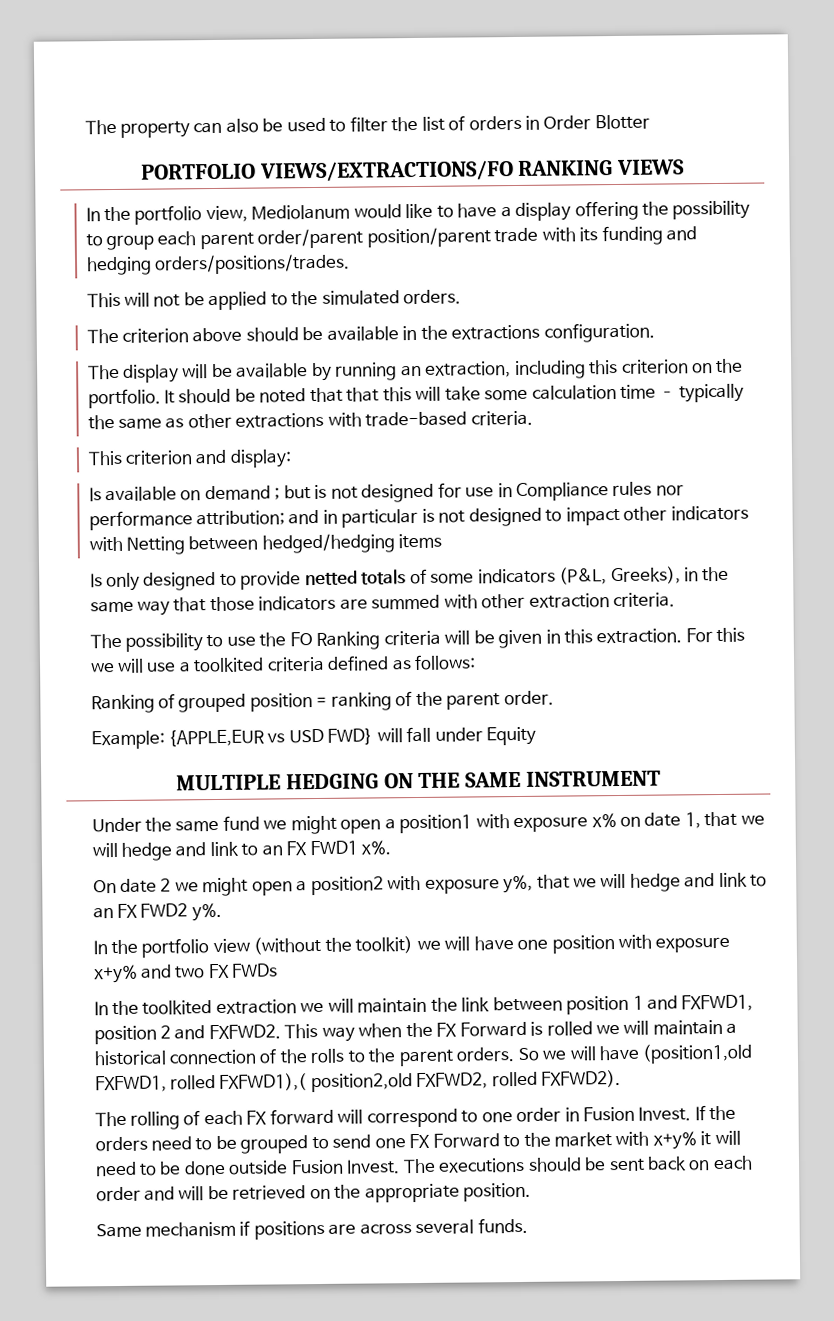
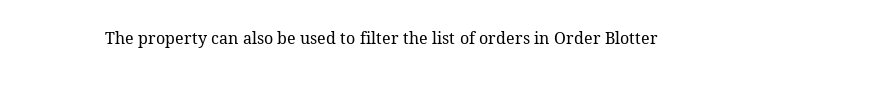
[140,159,686,183] [85,200,751,225] [85,225,698,251] [85,253,350,276] [86,289,462,311] [86,322,655,344] [87,358,744,383] [87,383,744,409] [87,410,533,430] [87,449,292,468] [88,481,684,503] [88,505,749,531] [88,533,443,555] [89,566,730,592] [89,592,676,616] [89,627,746,652] [90,654,477,673] [90,690,554,714] [90,726,537,750] [175,770,662,791] [91,811,765,835] [91,840,392,861] [92,872,768,897] [92,902,222,922] [92,934,731,958] [93,963,279,984] [93,994,754,1016] [93,1019,738,1045] [93,1043,754,1067] [94,1069,622,1093] [94,1105,737,1130] [94,1130,741,1154] [94,1155,753,1177] [95,1182,532,1203] [95,1217,528,1240] // PORTFOLIO VIEWS/EXTRACTIONS/FO RANKING VIEWS // In the portfolio view, Mediolanum would like to have a display offering the possibility to group each parent order/parent position/parent trade with its funding and hedging orders/positions/trades. // This will not be applied to the simulated orders. // The criterion above should be available in the extractions configuration. // The display will be available by running an extraction, including this criterion on the portfolio. It should be noted that that this will take some calculation time – typically the same as other extractions with trade-based criteria. // This criterion and display: // Is available on demand ; but is not designed for use in Compliance rules nor performance attribution; and in particular is not designed to impact other indicators with Netting between hedged/hedging items // Is only designed to provide netted totals of some indicators (P&L, Greeks), in the same way that those indicators are summed with other extraction criteria. // The possibility to use the FO Ranking criteria will be given in this extraction. For this we will use a toolkited criteria defined as follows: // Ranking of grouped position = ranking of the parent order. // Example: {APPLE,EUR vs USD FWD} will fall under Equity // MULTIPLE HEDGING ON THE SAME INSTRUMENT // Under the same fund we might open a position1 with exposure x% on date 1, that we will hedge and link to an FX FWD1 x%. // On date 2 we might open a position2 with exposure y%, that we will hedge and link to an FX FWD2 y%. // In the portfolio view (without the toolkit) we will have one position with exposure x+y% and two FX FWDs // In the toolkited extraction we will maintain the link between position 1 and FXFWD1, position 2 and FXFWD2. This way when the FX Forward is rolled we will maintain a historical connection of the rolls to the parent orders. So we will have (position1,old FXFWD1, rolled FXFWD1),( position2,old FXFWD2, rolled FXFWD2). // The rolling of each FX forward will correspond to one order in Fusion Invest. If the orders need to be grouped to send one FX Forward to the market with x+y% it will need to be done outside Fusion Invest. The executions should be sent back on each order and will be retrieved on the appropriate position. // Same mechanism if positions are across several funds. -> (659, 37) none

